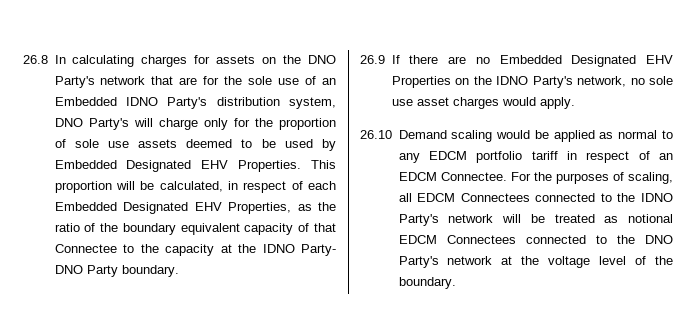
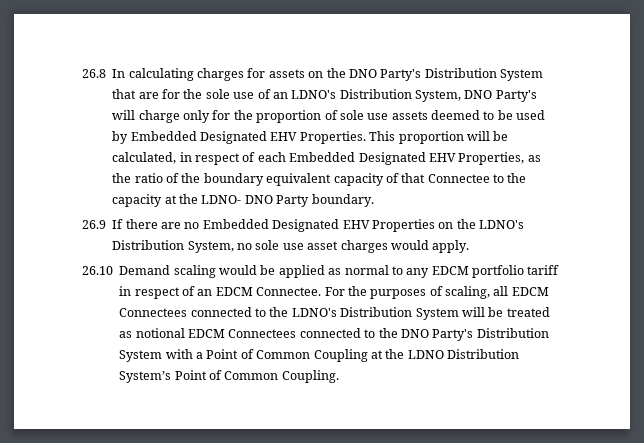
[100,76,146,85] network -> [424,68,543,81] Distribution System
[54,97,336,109] Embedded IDNO Party's distribution system, -> [291,89,461,102] LDNO's Distribution System,
[262,244,336,256] IDNO Party- -> [201,195,242,204] LDNO-
[496,76,626,88] IDNO Party's network, -> [479,220,524,229] [112,240,234,253] LDNO's Distribution System,
[641,193,673,202] [398,214,494,226] IDNO Party's network -> [291,307,459,320] LDNO's Distribution System
[447,256,673,268] [398,277,456,289] network at the voltage level of the boundary. -> [476,328,549,338] [119,349,519,362] [119,370,339,383] Distribution System with a Point of Common Coupling at the LDNO Distribution System’s Point of Common Coupling.

